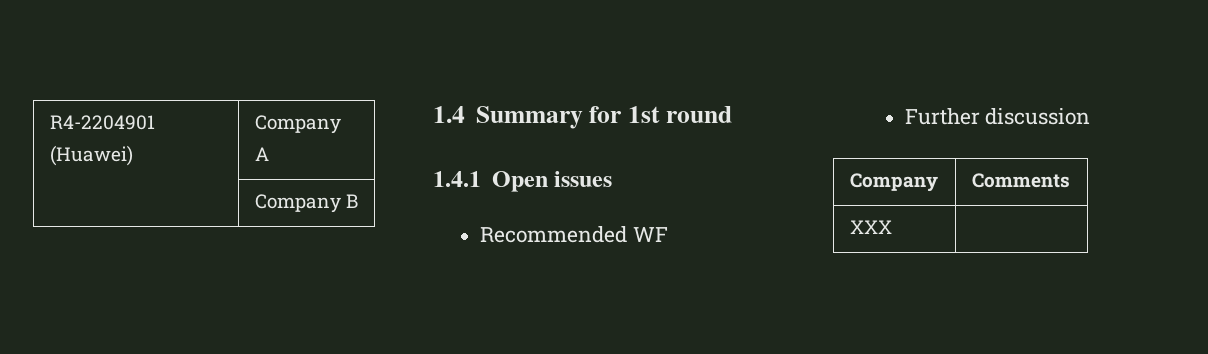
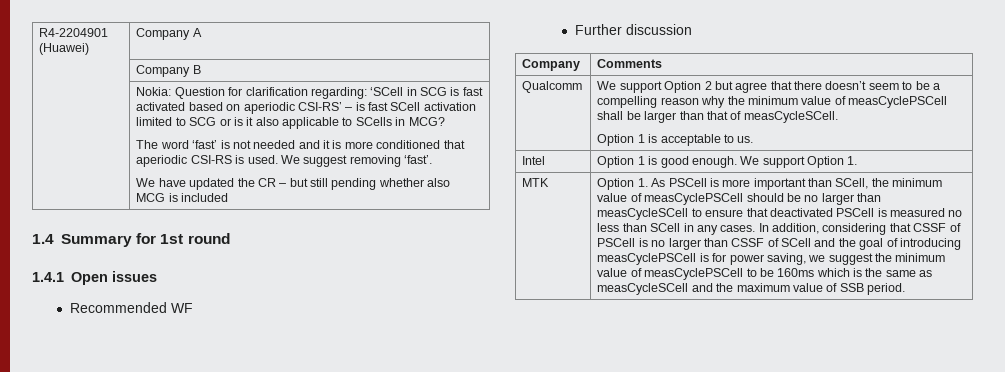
(358, 201) none -> [136,87,483,99] [136,102,476,114] [136,117,445,129] [136,140,465,149] [136,155,433,167] [136,178,451,190] [136,193,229,202] // | Nokia: Question for clarification regarding: ‘SCell in SCG is fast activated based on aperiodic CSI-RS’ – is fast SCell activation limited to SCG or is it also applicable to SCells in MCG? // The word ‘fast’ is not needed and it is more conditioned that aperiodic CSI-RS is used. We suggest removing ‘fast’. // We have updated the CR – but still pending whether also MCG is included
[849,220,892,234] XXX | -> [522,81,583,93] [597,81,940,93] [597,96,948,108] [597,111,838,123] [597,134,754,146] [522,156,546,165] [597,156,858,168] [522,178,550,187] [597,178,943,190] [597,193,882,205] [597,208,963,220] [597,223,961,235] [597,238,961,250] [597,253,946,265] [597,268,933,280] [597,283,906,295] Qualcomm | We support Option 2 but agree that there doesn’t seem to be a compelling reason why the minimum value of measCyclePSCell shall be larger than that of measCycleSCell. // Option 1 is acceptable to us. // Intel | Option 1 is good enough. We support Option 1. // MTK | Option 1. As PSCell is more important than SCell, the minimum value of measCyclePSCell should be no larger than measCycleSCell to ensure that deactivated PSCell is measured no less than SCell in any cases. In addition, considering that CSSF of PSCell is no larger than CSSF of SCell and the goal of introducing measCyclePSCell is for power saving, we suggest the minimum value of measCyclePSCell to be 160ms which is the same as measCycleSCell and the maximum value of SSB period.

